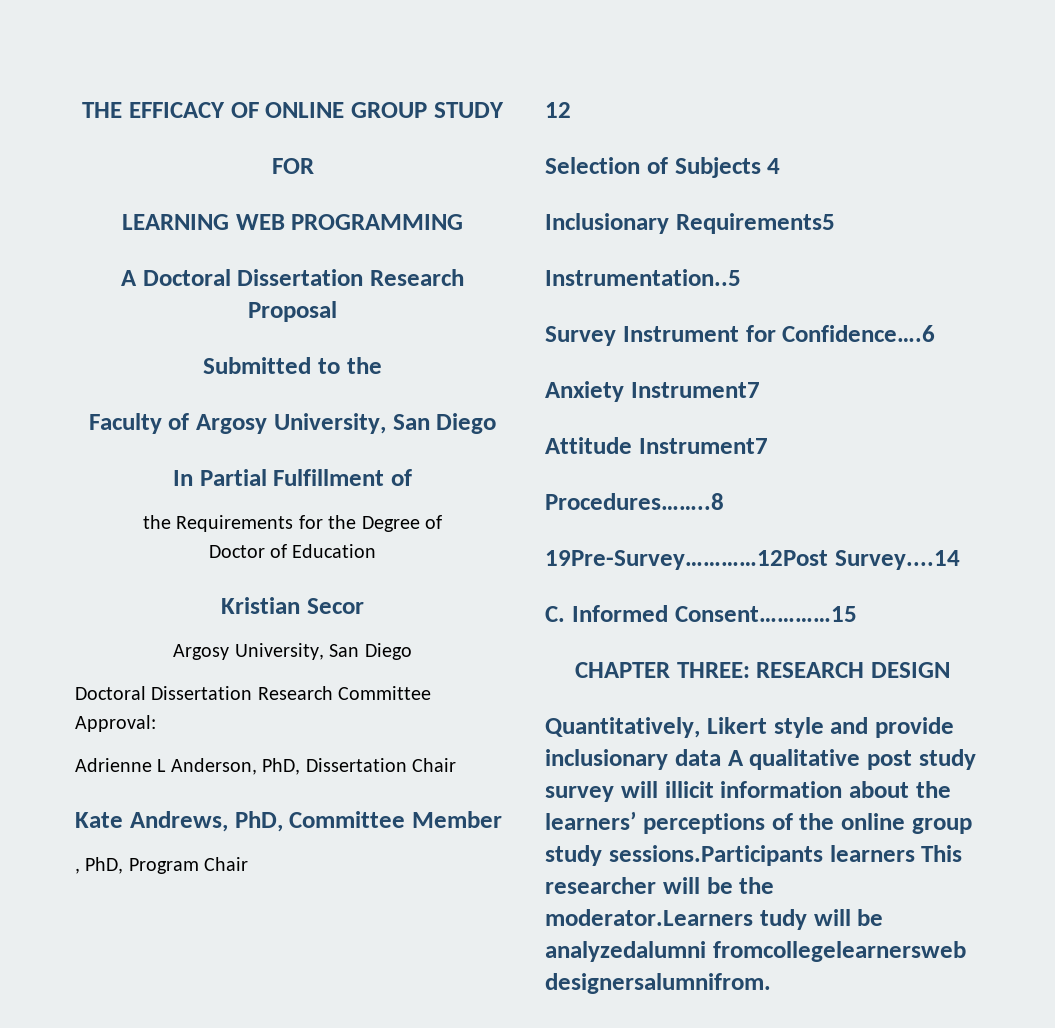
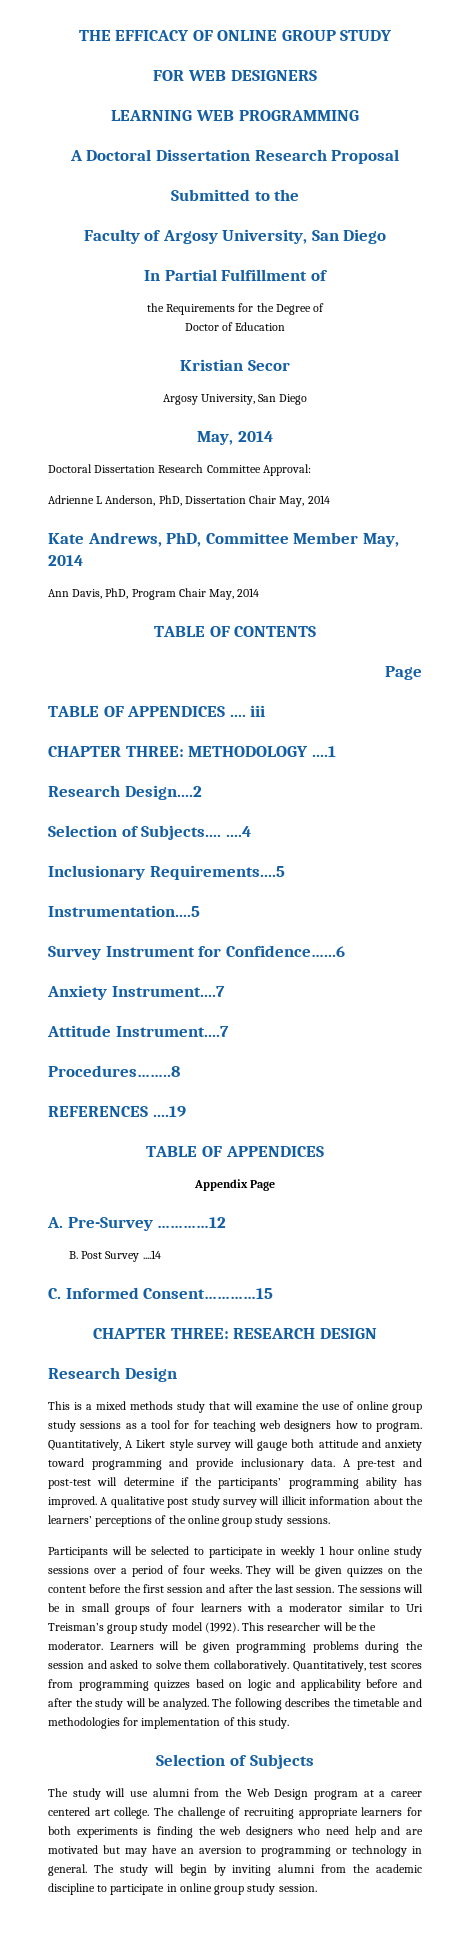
(314, 166) none -> [188,70,317,81] WEB DESIGNERS
(412, 651) none -> [197,431,273,445] // May, 2014
(456, 765) none -> [279,495,330,507] May, 2014
[75,868,80,874] // , -> [362,533,399,547] [48,555,83,566] [48,589,103,599] May, 2014 // Ann Davis,
[545,102,571,118] [545,157,781,178] // 12 // Selection of Subjects 4 -> [209,588,260,600] [153,626,317,637] [385,666,422,680] [48,705,266,717] [48,746,336,757] [48,785,202,800] [48,825,251,840] May, 2014 // TABLE OF CONTENTS // Page // TABLE OF APPENDICES .... iii // CHAPTER THREE: METHODOLOGY ....1 // Research Design....2 // Selection of Subjects.... ....4
[675,213,835,234] [545,269,741,286] Requirements5 // Instrumentation..5 -> [149,865,285,880] [48,905,200,917] Requirements....5 // Instrumentation....5
[782,325,936,342] Confidence….6 -> [225,945,345,957] Confidence…...6
[630,382,760,398] Instrument7 -> [111,986,225,997] Instrument....7
[638,438,768,454] Instrument7 -> [115,1026,229,1037] Instrument....7
[545,550,960,570] 19Pre-Survey…………12Post Survey....14 -> [48,1106,186,1117] [146,1146,324,1157] [193,1179,276,1191] [47,1217,227,1231] [69,1250,161,1262] REFERENCES ....19 // TABLE OF APPENDICES // Appendix Page // A. Pre-Survey …………12 // B. Post Survey ....14
[545,717,954,738] [545,749,721,770] Quantitatively, Likert style and provide inclusionary data -> [48,1367,177,1382] [48,1401,422,1413] [48,1420,422,1432] [48,1439,422,1451] [48,1458,422,1470] [48,1477,422,1489] [48,1496,97,1508] Research Design // This is a mixed methods study that will examine the use of online group study sessions as a tool for for teaching web designers how to program. Quantitatively, A Likert style survey will gauge both attitude and anxiety toward programming and provide inclusionary data. A pre-test and post-test will determine if the participants’ programming ability has improved.
[608,845,915,866] sessions.Participants learners -> [286,1516,330,1524] [48,1546,423,1558] [48,1565,423,1577] [48,1584,423,1593] [48,1603,423,1615] [48,1622,239,1634] sessions. // Participants will be selected to participate in weekly 1 hour online study sessions over a period of four weeks. They will be given quizzes on the content before the first session and after the last session. The sessions will be in small groups of four learners with a moderator similar to Uri Treisman’s group study model (1992).
[545,909,884,930] [545,941,966,962] [545,973,771,994] moderator.Learners tudy will be analyzedalumni fromcollegelearnersweb designersalumnifrom. -> [48,1641,423,1653] [48,1660,422,1672] [48,1679,422,1691] [48,1698,423,1710] [48,1717,290,1729] [156,1754,314,1769] [48,1788,423,1800] [48,1807,422,1819] [48,1826,423,1838] [48,1845,422,1857] [48,1864,422,1876] [48,1883,317,1895] moderator. Learners will be given programming problems during the session and asked to solve them collaboratively. Quantitatively, test scores from programming quizzes based on logic and applicability before and after the study will be analyzed. The following describes the timetable and methodologies for implementation of this study. // Selection of Subjects // The study will use alumni from the Web Design program at a career centered art college. The challenge of recruiting appropriate learners for both experiments is finding the web designers who need help and are motivated but may have an aversion to programming or technology in general. The study will begin by inviting alumni from the academic discipline to participate in online group study session.

